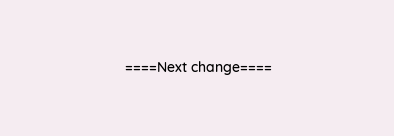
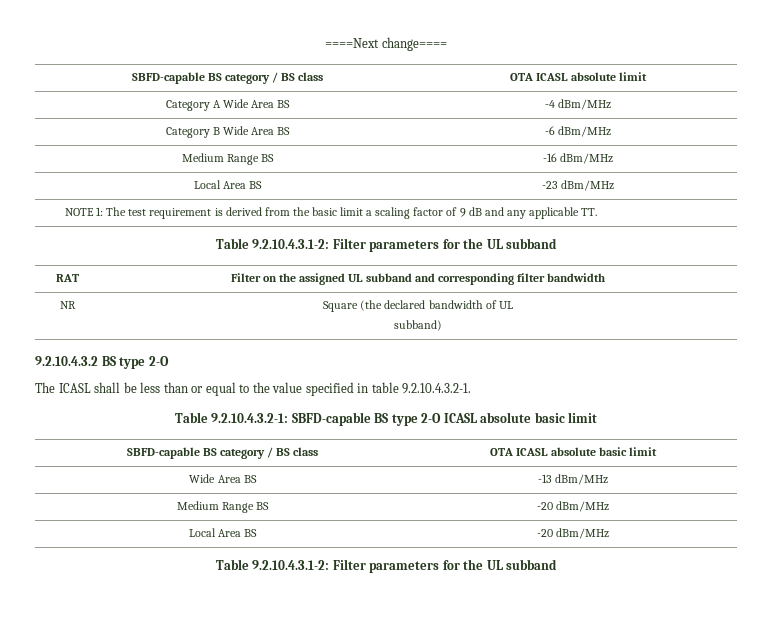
(272, 68) none -> [131,72,324,84] [510,72,647,81] [165,99,291,111] [544,99,612,110] [165,126,291,138] [544,126,612,137] [181,153,275,165] [542,153,614,164] [193,180,263,189] [541,180,615,191] [64,207,598,219] [215,238,558,252] [56,274,79,282] [231,273,605,285] [60,301,76,309] [323,300,513,312] [394,320,442,331] [35,356,169,369] [35,382,472,396] [174,412,598,426] [126,447,319,459] [490,447,657,456] [189,474,257,483] [537,474,609,485] [176,501,270,513] [536,501,610,512] [188,528,258,537] [536,528,610,539] [215,559,558,573] // SBFD-capable BS category / BS class | OTA ICASL absolute limit // Category A Wide Area BS | -4 dBm/MHz // Category B Wide Area BS | -6 dBm/MHz // Medium Range BS | -16 dBm/MHz // Local Area BS | -23 dBm/MHz // NOTE 1: The test requirement is derived from the basic limit a scaling factor of 9 dB and any applicable TT. // Table 9.2.10.4.3.1-2: Filter parameters for the UL subband // RAT | Filter on the assigned UL subband and corresponding filter bandwidth // NR | Square (the declared bandwidth of UL // subband) // 9.2.10.4.3.2 BS type 2-O // The ICASL shall be less than or equal to the value specified in table 9.2.10.4.3.2-1. // Table 9.2.10.4.3.2-1: SBFD-capable BS type 2-O ICASL absolute basic limit // SBFD-capable BS category / BS class | OTA ICASL absolute basic limit // Wide Area BS | -13 dBm/MHz // Medium Range BS | -20 dBm/MHz // Local Area BS | -20 dBm/MHz // Table 9.2.10.4.3.1-2: Filter parameters for the UL subband

